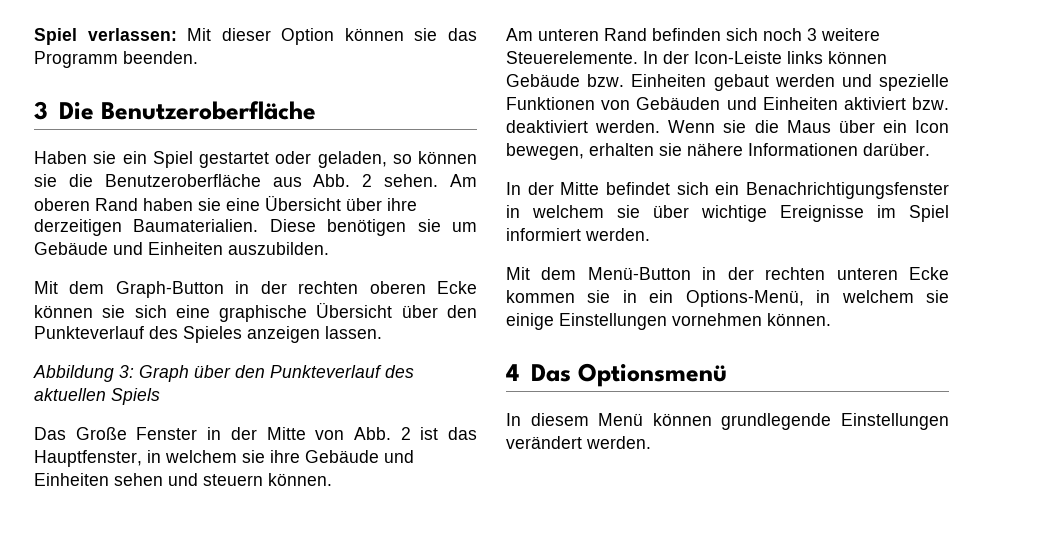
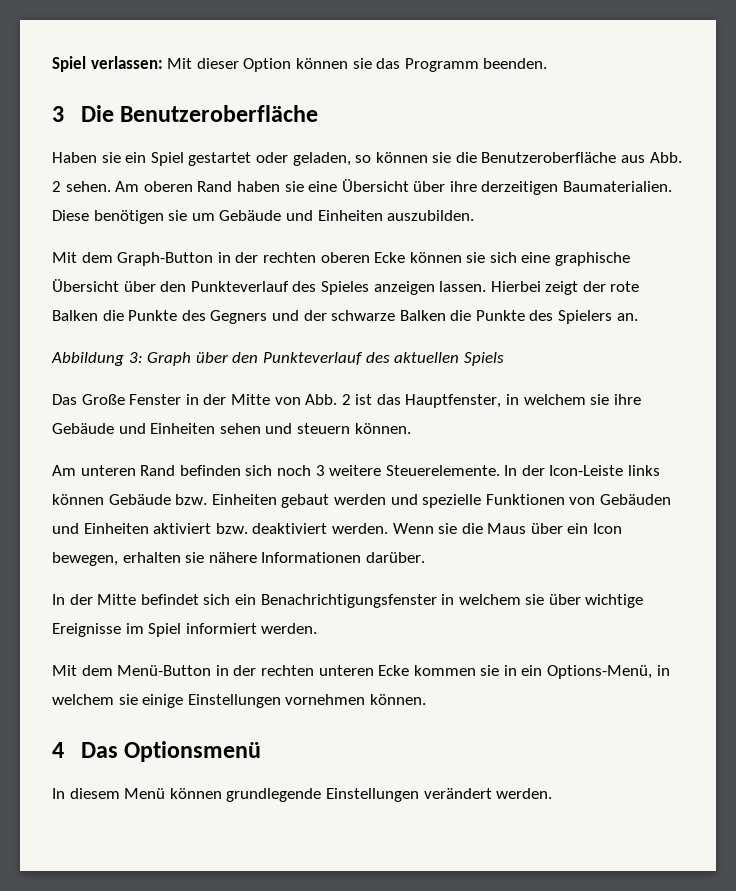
(382, 332) none -> [490,281,640,295] [52,310,638,324] Hierbei zeigt der rote Balken die Punkte des Gegners und der schwarze Balken die Punkte des Spielers an.

